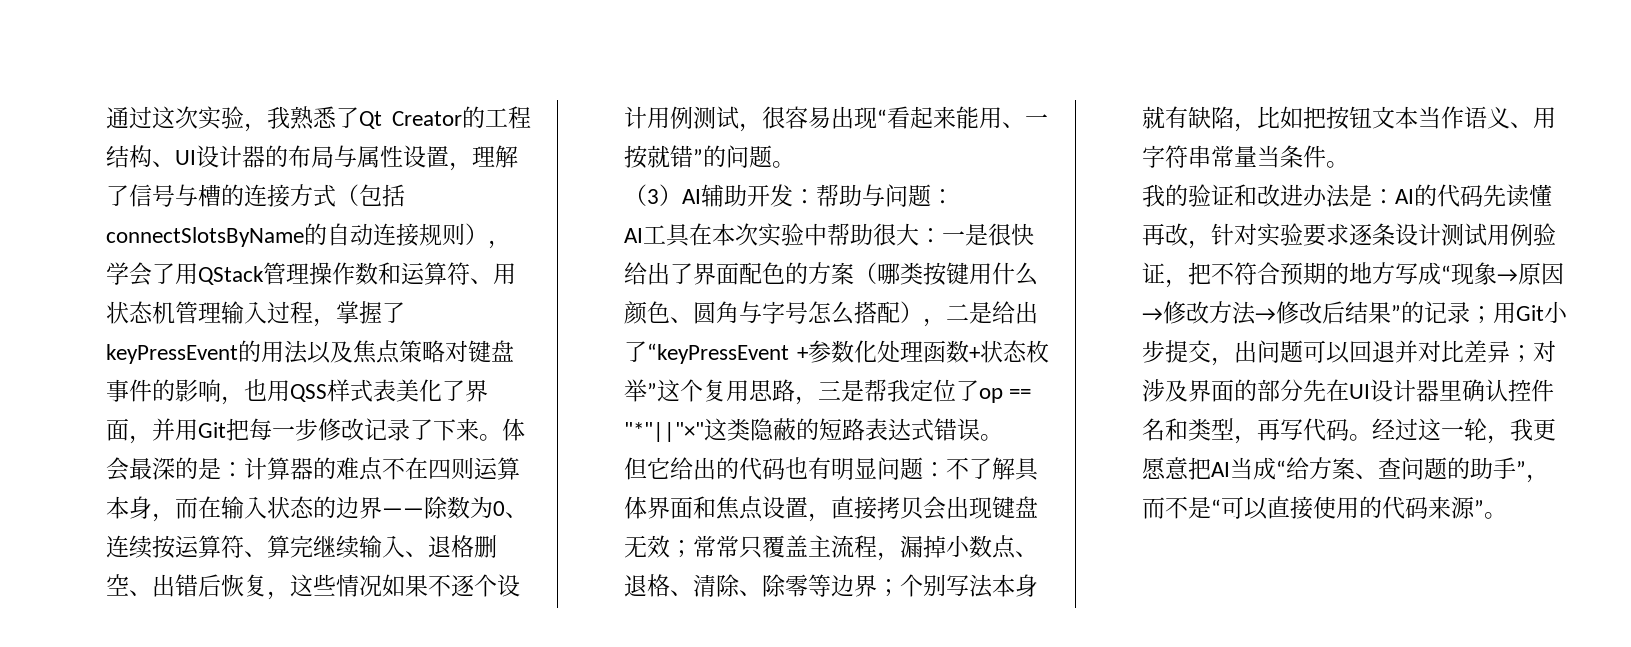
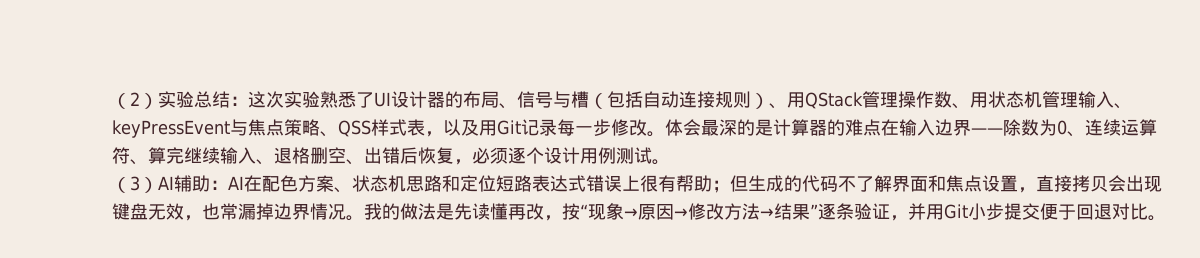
[105,106,531,132] [105,145,518,171] [105,184,405,207] [105,223,327,247] 通过这次实验，我熟悉了Qt Creator的工程结构、UI设计器的布局与属性设置，理解了信号与槽的连接方式（包括connectSlotsByName的 -> [111,91,643,109] （2）实验总结：这次实验熟悉了UI设计器的布局、信号与槽（包括
[487,240,511,249] [105,262,175,286] ，学会了 -> [768,103,787,109] 、
[377,262,470,285] 和运算符 -> (952, 99) none
[266,301,405,327] [105,340,514,364] [105,379,488,405] [105,418,479,444] 过程，掌握了keyPressEvent的用法以及焦点策略对键盘事件的影响，也用QSS样式表美化了界面，并用Git把每一步修改记录了下来 -> [1113,103,1132,109] [111,119,647,138] 、keyPressEvent与焦点策略、QSS样式表，以及用Git记录每一步修改
[220,462,244,477] ： -> (773, 127) none
[381,457,520,480] [105,496,336,522] 不在四则运算本身，而在输入状态的 -> [880,119,935,136] 在输入
[151,535,175,559] 按 -> (1121, 127) none
[289,574,451,597] 这些情况如果不 -> [471,147,508,164] 必须
[738,106,1048,132] [623,145,772,169] ，很容易出现“看起来能用、一按就错”的问题 -> (652, 155) none
[746,184,954,207] [623,223,1034,247] [623,262,1038,286] [623,301,1038,327] [623,340,1049,364] [623,379,1032,405] [623,418,1003,442] [623,457,1039,481] [623,496,647,519] 开发：帮助与问题： // AI工具在本次实验中帮助很大：一是很快给出了界面配色的方案（哪类按键用什么颜色、圆角与字号怎么搭配），二是给出了“keyPressEvent +参数化处理函数+状态枚举”这个复用思路，三是帮我定位了op == "*"||"×"这类隐蔽的短路表达式错误。 // 但它给出的代码也有明显问题：不了解具体 -> [209,175,892,193] ：AI在配色方案、状态机思路和定位短路表达式错误上很有帮助；但生成的代码不了解
[669,535,1038,561] [623,574,1038,598] [1141,106,1556,132] [1141,145,1349,168] [1141,184,1552,208] [1141,223,1556,249] [1141,262,1441,288] ；常常只覆盖主流程，漏掉小数点、退格、清除、除零等边界；个别写法本身就有缺陷，比如把按钮文本当作语义、用字符串常量当条件。 // 我的验证和改进办法是：AI的代码先读懂再改，针对实验要求逐条设计测试用例验证，把不符合预期的地方写成 -> [183,203,580,221] ，也常漏掉边界情况。我的做法是先读懂再改，按
[1275,301,1345,324] 修改后 -> (774, 213) none
[1400,301,1493,324] 的记录； -> [817,203,926,221] 逐条验证，并
[1210,340,1556,366] [1141,379,1554,402] [1141,418,1556,444] [1141,457,1549,483] [1141,496,1484,520] ，出问题可以回退并对比差异；对涉及界面的部分先在UI设计器里确认控件名和类型，再写代码。经过这一轮，我更愿意把AI当成“给方案、查问题的助手”，而不是“可以直接使用的代码来源” -> [1039,203,1148,220] 便于回退对比

